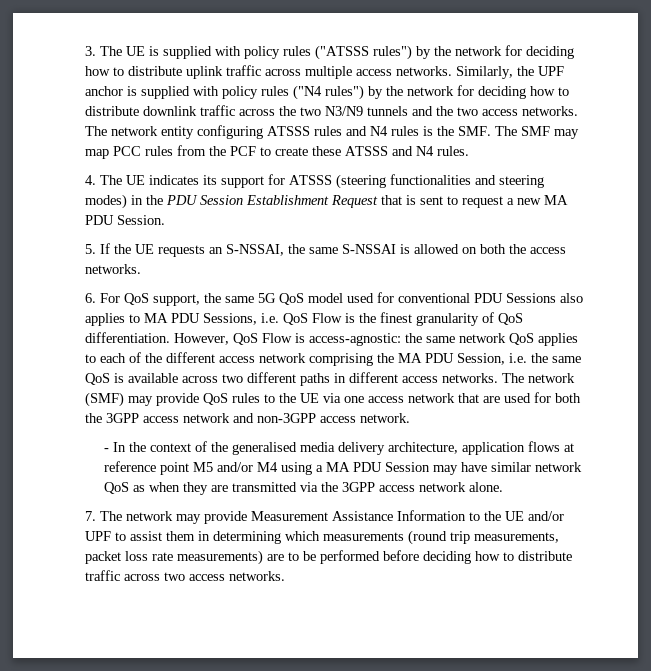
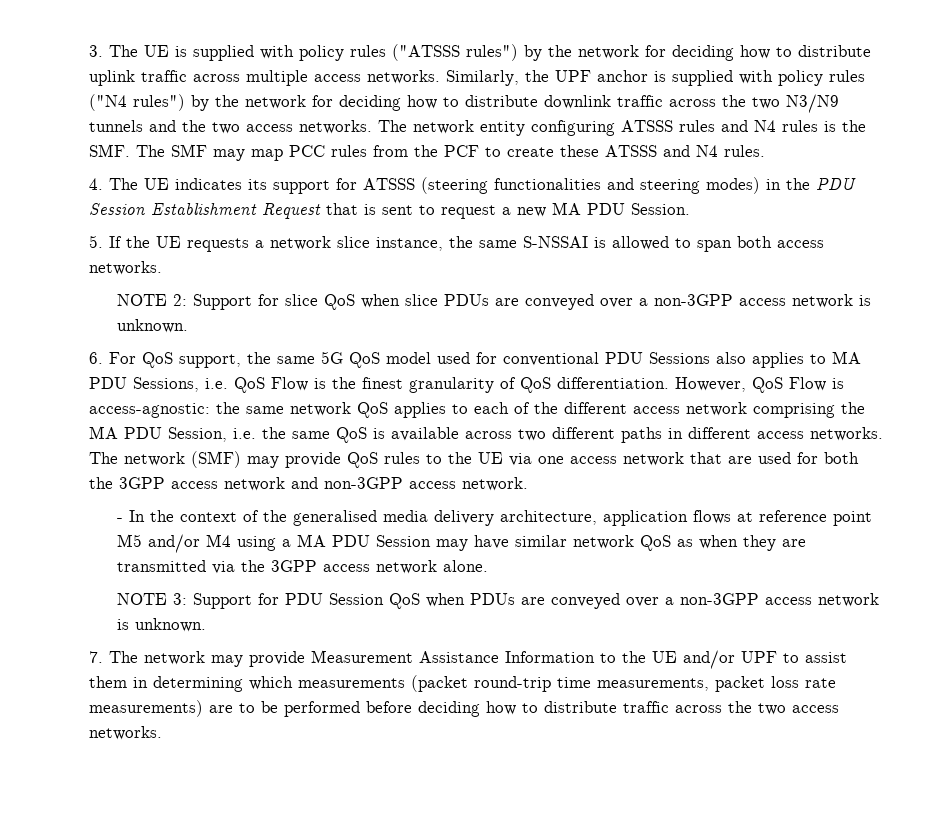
[209,244,285,256] an S-NSSAI, -> [254,236,443,251] a network slice instance,
[462,244,567,254] [85,264,142,274] on both the access networks. -> [674,236,824,252] [88,261,162,275] [116,294,871,310] [116,319,188,333] to span both access networks. // NOTE 2: Support for slice QoS when slice PDUs are conveyed over a non-3GPP access network is unknown.
(504, 487) none -> [116,593,879,609] [116,618,206,632] // NOTE 3: Support for PDU Session QoS when PDUs are conveyed over a non-3GPP access network is unknown.
[408,530,471,545] (round trip -> [410,675,591,692] (packet round-trip time
(161, 577) none -> [727,701,752,713] the

